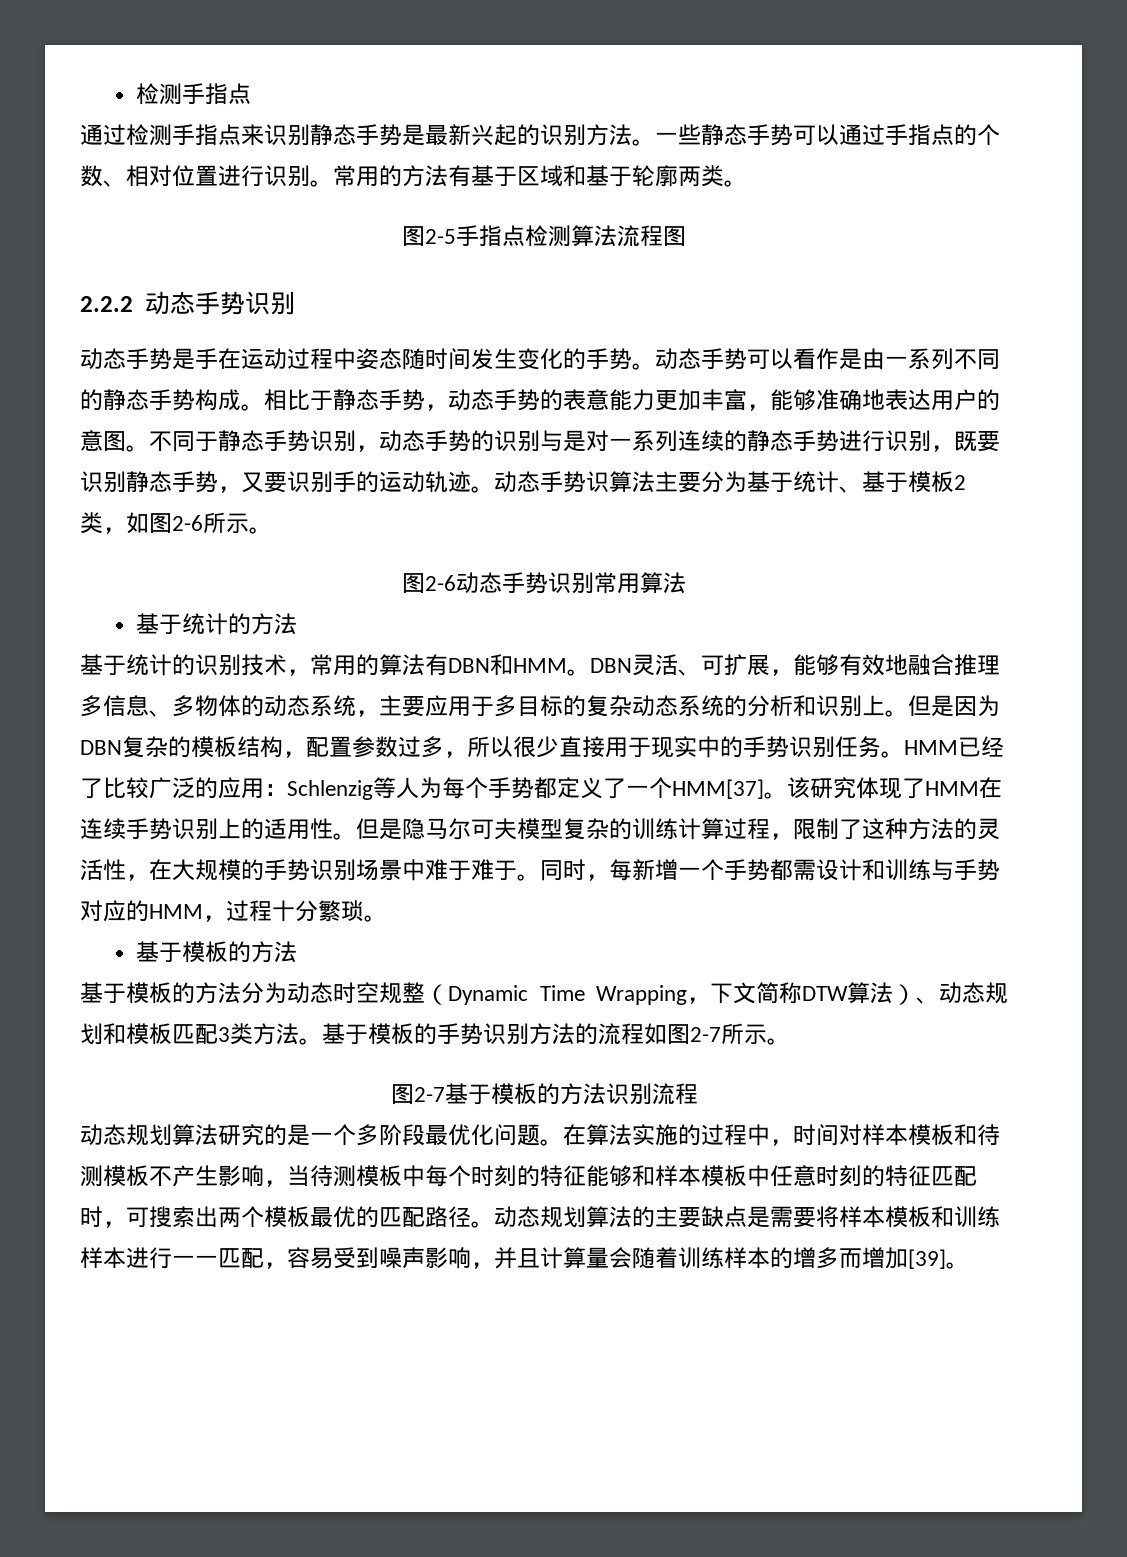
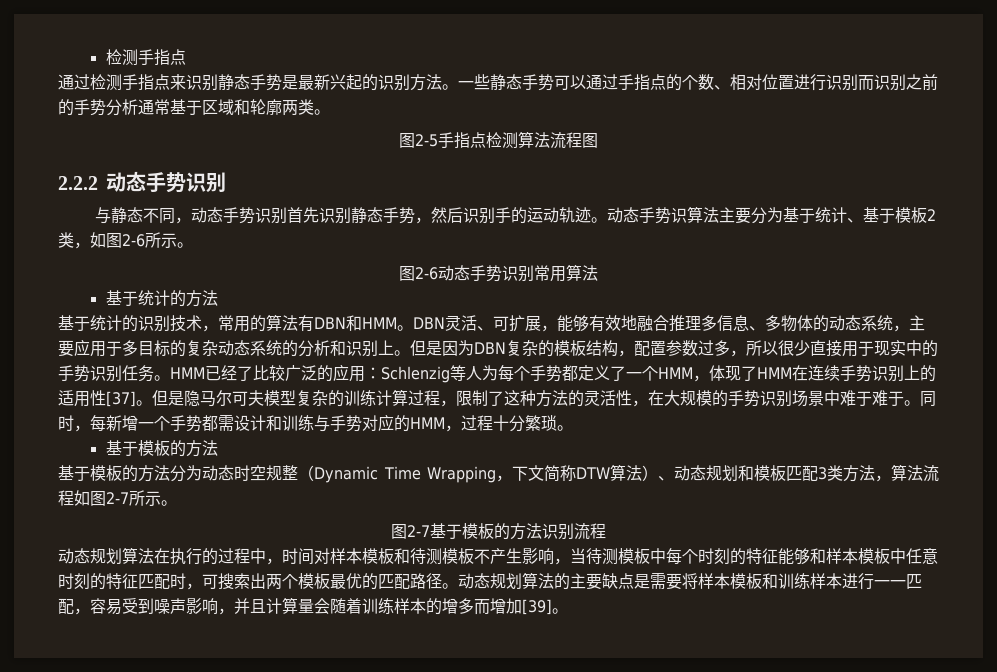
[310,165,471,187] 。常用的方法有 -> [858,74,938,91] [58,99,170,116] 而识别之前的手势分析通常
[586,165,632,187] 基于 -> (250, 107) none
[80,348,1000,370] [80,389,1000,411] [80,430,1000,452] 动态手势是手在运动过程中姿态随时间发生变化的手势。动态手势可以看作是由一系列不同的静态手势构成。相比于静态手势，动态手势的表意能力更加丰富，能够准确地表达用户的意图。不同于静态手势识别，动态手势的识别与是对一系列连续的静态手势进行识别，既要 -> [94,207,319,224] 与静态不同，动态手势识别首先
[241,472,287,493] 又要 -> [430,207,463,223] 然后
[672,777,856,799] HMM[37]。该研究 -> [658,367,709,382] HMM，
(333, 829) none -> [106,391,136,407] [37]
[299,1023,598,1045] 。基于模板的手势识别方法的 -> [875,464,923,482] ，算法
[218,1124,678,1146] 研究的是一个多阶段最优化问题。在算法实施 -> [154,548,202,565] 在执行

